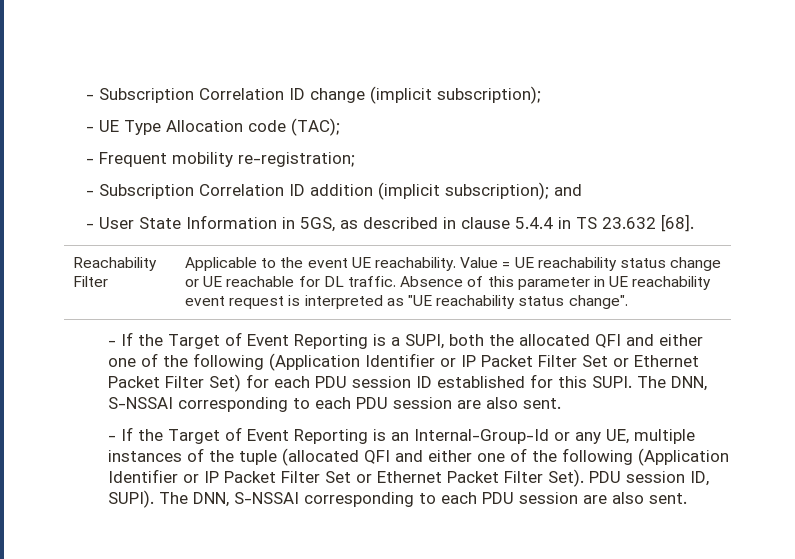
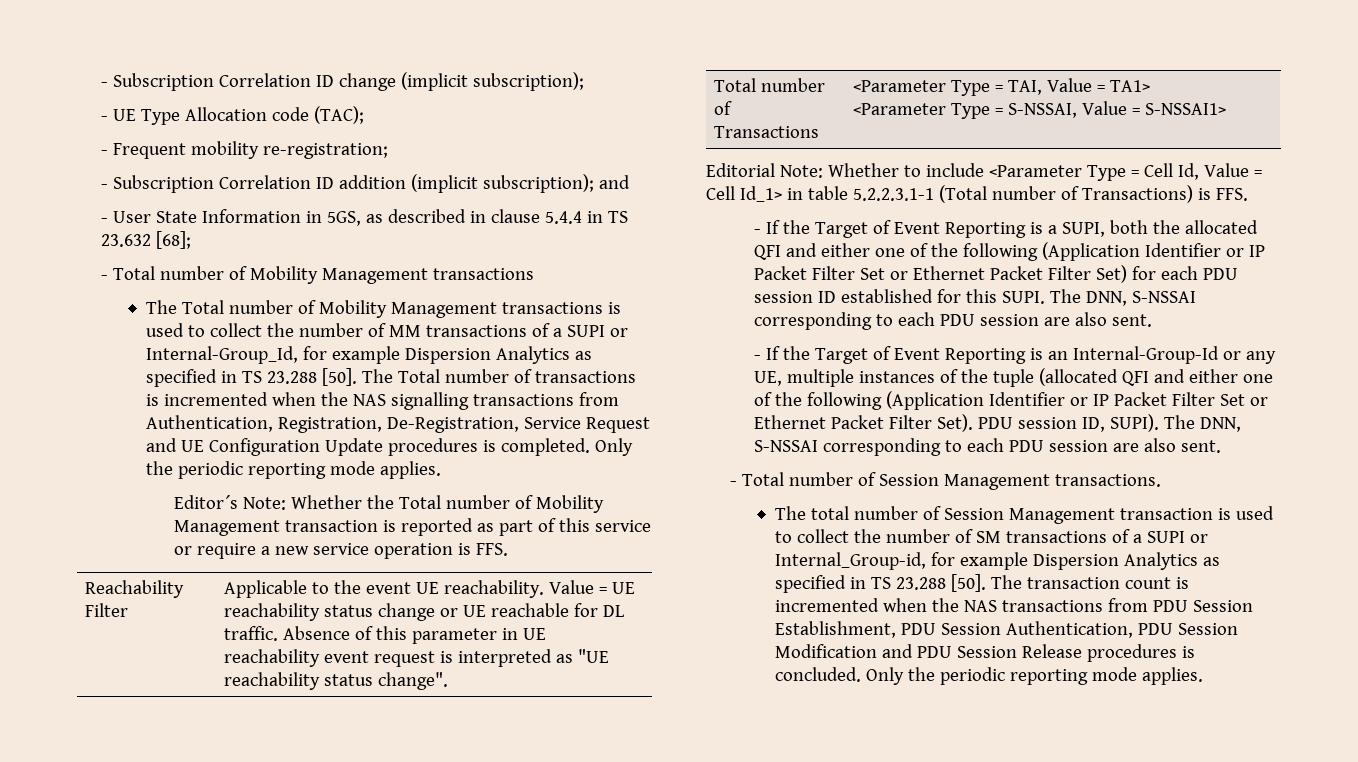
[661,214,695,232] [68]. -> [156,231,192,249] [101,266,535,284] [145,300,621,318] [145,323,628,337] [145,346,592,364] [145,368,636,387] [145,392,619,410] [145,415,650,433] [145,438,633,456] [145,461,441,479] [173,495,604,513] [173,518,651,536] [173,543,508,559] [68]; // - Total number of Mobility Management transactions // The Total number of Mobility Management transactions is used to collect the number of MM transactions of a SUPI or Internal-Group_Id, for example Dispersion Analytics as specified in TS 23.288 [50]. The Total number of transactions is incremented when the NAS signalling transactions from Authentication, Registration, De-Registration, Service Request and UE Configuration Update procedures is completed. Only the periodic reporting mode applies. // Editor´s Note: Whether the Total number of Mobility Management transaction is reported as part of this service or require a new service operation is FFS.
(628, 302) none -> [713,78,825,92] [713,101,732,115] [713,126,819,138] [852,78,1150,96] [852,101,1226,119] [706,163,1262,181] [706,185,1248,203] // Total number of Transactions | <Parameter Type = TAI, Value = TA1> // <Parameter Type = S-NSSAI, Value = S-NSSAI1> // Editorial Note: Whether to include <Parameter Type = Cell Id, Value = Cell Id_1> in table 5.2.2.3.1-1 (Total number of Transactions) is FFS.
(688, 498) none -> [730,472,1162,490] [774,506,1274,524] [774,529,1208,543] [774,552,1220,570] [774,574,1189,593] [774,598,1253,612] [774,621,1238,638] [774,644,1195,662] [774,667,1203,685] // - Total number of Session Management transactions. // The total number of Session Management transaction is used to collect the number of SM transactions of a SUPI or Internal_Group-id, for example Dispersion Analytics as specified in TS 23.288 [50]. The transaction count is incremented when the NAS transactions from PDU Session Establishment, PDU Session Authentication, PDU Session Modification and PDU Session Release procedures is concluded. Only the periodic reporting mode applies.

